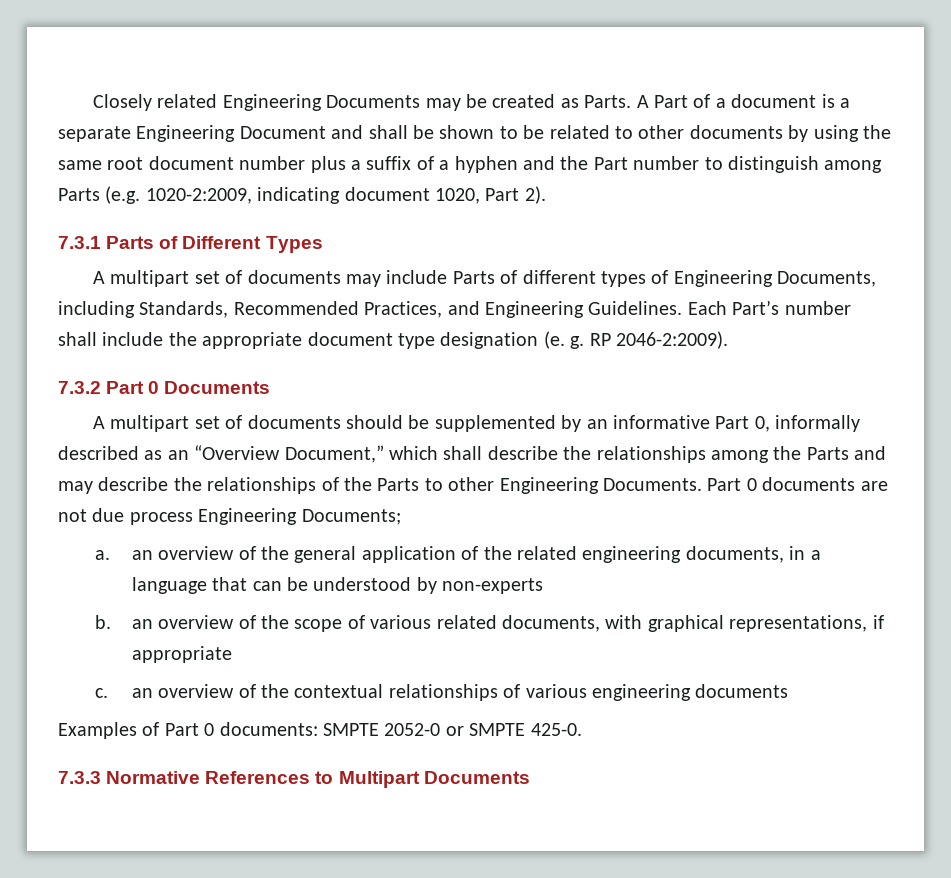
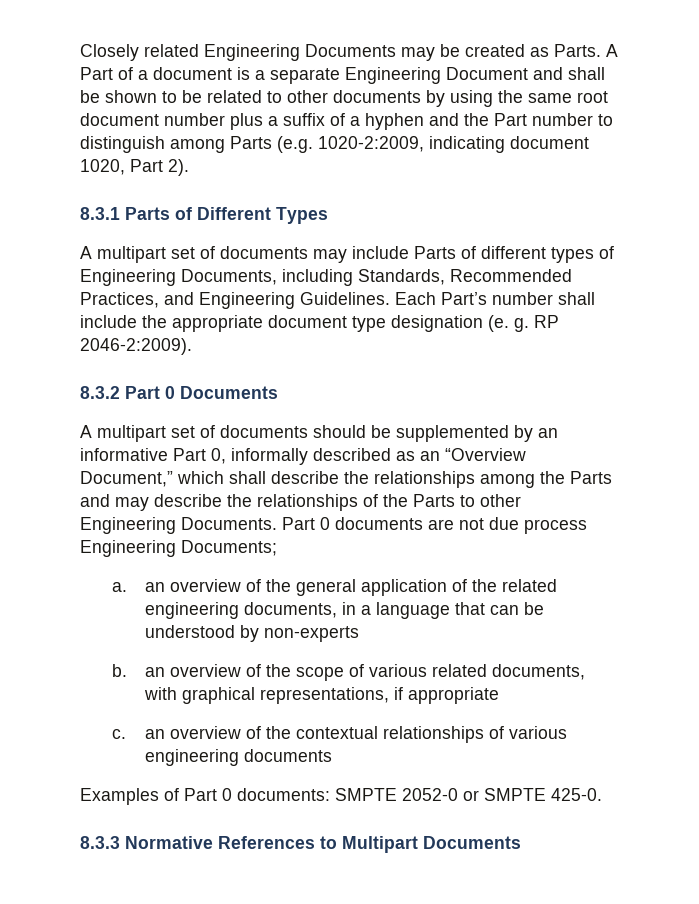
[58,236,101,249] 7.3.1 -> [80,207,120,220] 8.3.1
[58,381,101,394] 7.3.2 -> [80,386,120,399] 8.3.2
[58,771,101,784] 7.3.3 -> [80,836,120,849] 8.3.3

